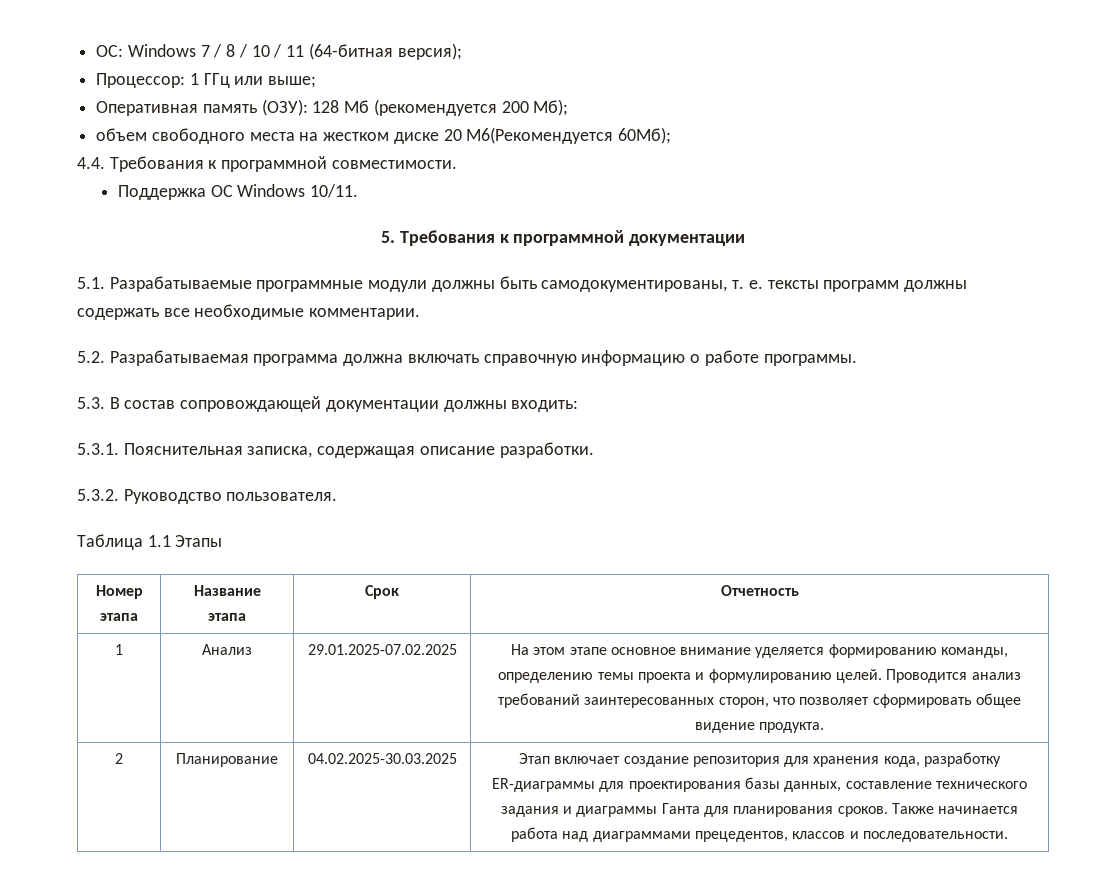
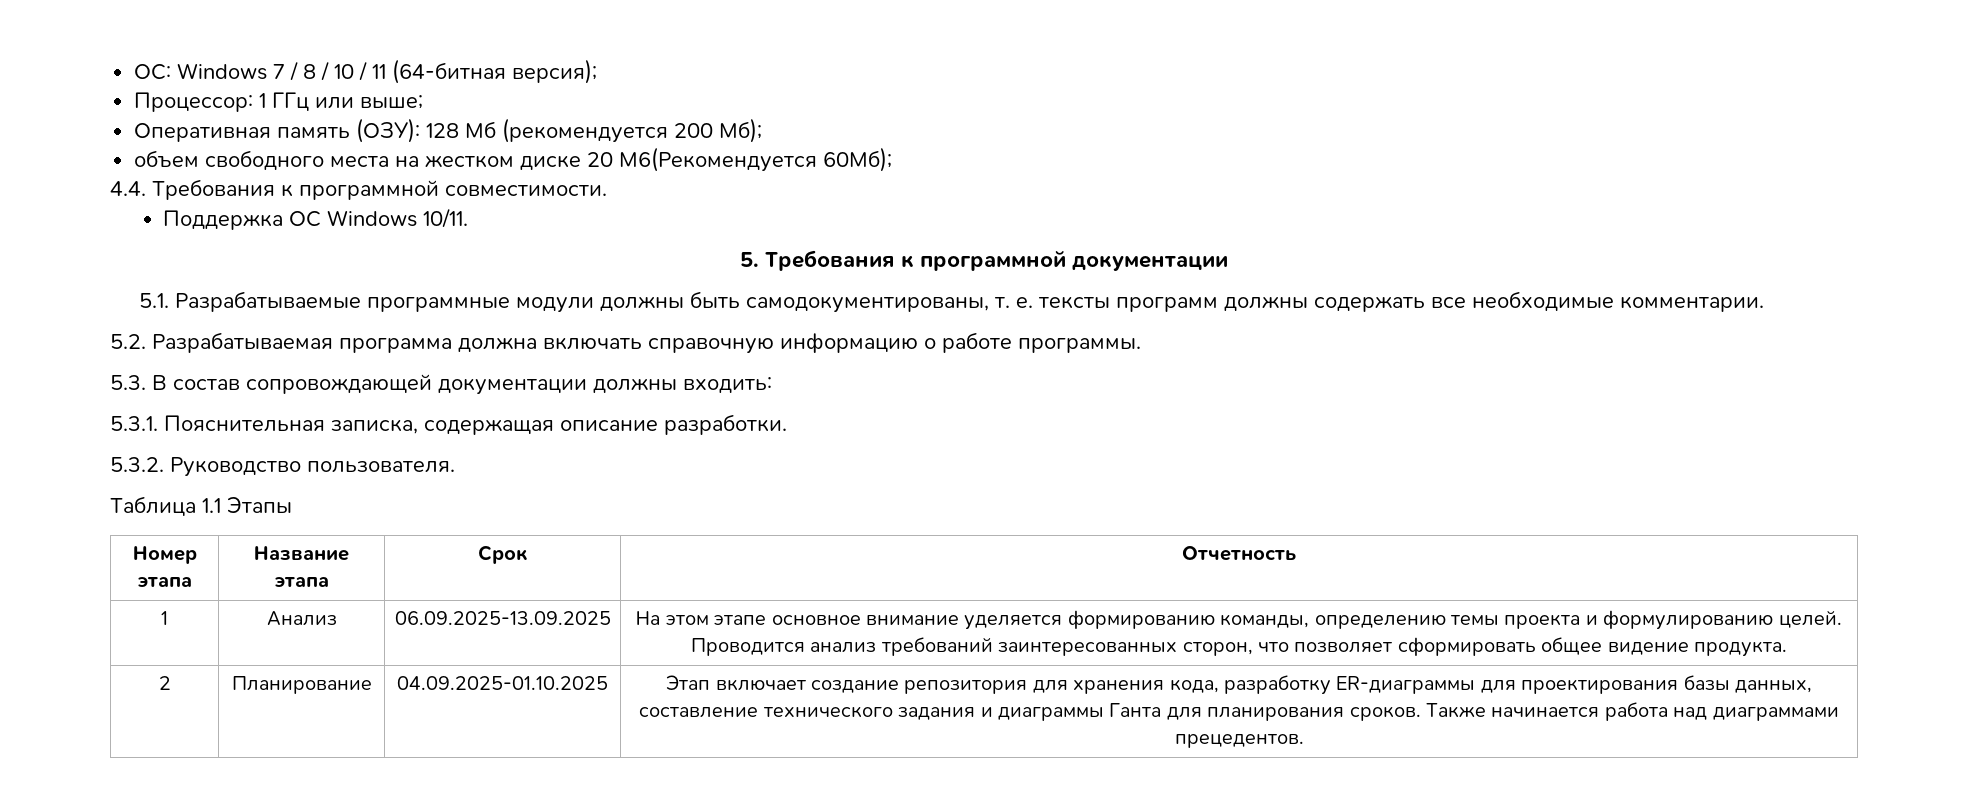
[307,644,457,655] 29.01.2025-07.02.2025 -> [394,611,611,625] 06.09.2025-13.09.2025
[307,753,457,764] 04.02.2025-30.03.2025 -> [397,676,608,690] 04.09.2025-01.10.2025
[694,831,1008,842] прецедентов, классов и последовательности. -> [1174,734,1304,748] прецедентов.

